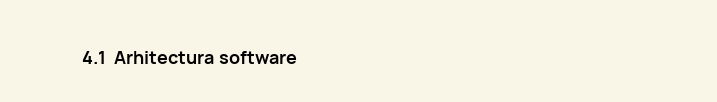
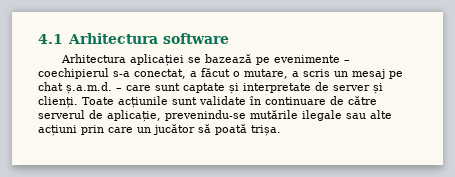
(297, 57) none -> [60,54,350,66] [38,68,403,79] [38,82,383,94] [38,96,377,108] [38,110,392,122] [38,124,281,136] // Arhitectura aplicației se bazează pe evenimente – coechipierul s-a conectat, a făcut o mutare, a scris un mesaj pe chat ș.a.m.d. – care sunt captate și interpretate de server și clienți. Toate acțiunile sunt validate în continuare de către serverul de aplicație, prevenindu-se mutările ilegale sau alte acțiuni prin care un jucător să poată trișa.

